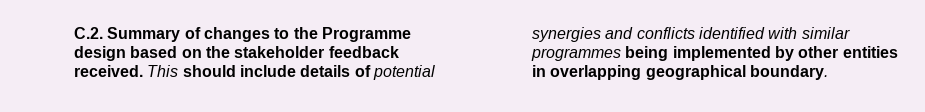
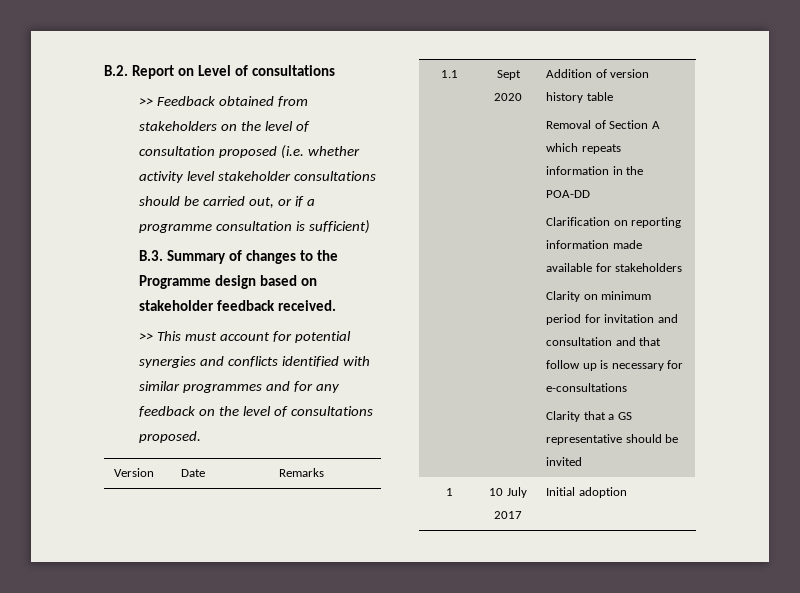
[73,27,103,39] C.2. -> [104,65,335,79] [139,96,308,107] [139,121,310,132] [139,145,360,159] [139,171,376,183] [139,196,315,208] [139,220,370,234] [139,250,164,261] B.2. Report on Level of consultations // >> Feedback obtained from stakeholders on the level of consultation proposed (i.e. whether activity level stakeholder consultations should be carried out, or if a programme consultation is sufficient) // B.3.
[205,46,230,58] the -> (317, 282) none
[147,65,371,77] This should include details of -> [139,331,292,342] // >> This must account for
[625,46,898,61] [531,65,828,80] being implemented by other entities in overlapping geographical boundary. -> [266,381,340,393] [139,406,373,417] [139,431,202,443] [114,468,154,477] [181,469,205,477] [279,468,324,477] [440,70,458,78] [496,70,521,80] [494,93,522,101] [546,69,650,78] [546,92,613,103] [546,120,660,129] [546,143,621,154] [546,166,644,175] [546,190,591,198] [546,217,682,228] [546,240,642,249] [546,263,683,272] [546,291,652,302] [546,314,678,325] [546,337,662,346] [546,360,684,371] [546,383,628,392] [546,411,632,422] [546,434,679,445] [546,457,583,466] [445,488,453,496] [489,487,527,498] [494,511,522,519] [546,487,627,498] and for any feedback on the level of consultations proposed. // Version | Date | Remarks // 1.1 | Sept 2020 | Addition of version history table // Removal of Section A which repeats information in the POA-DD // Clarification on reporting information made available for stakeholders // Clarity on minimum period for invitation and consultation and that follow up is necessary for e-consultations // Clarity that a GS representative should be invited // 1 | 10 July 2017 | Initial adoption

